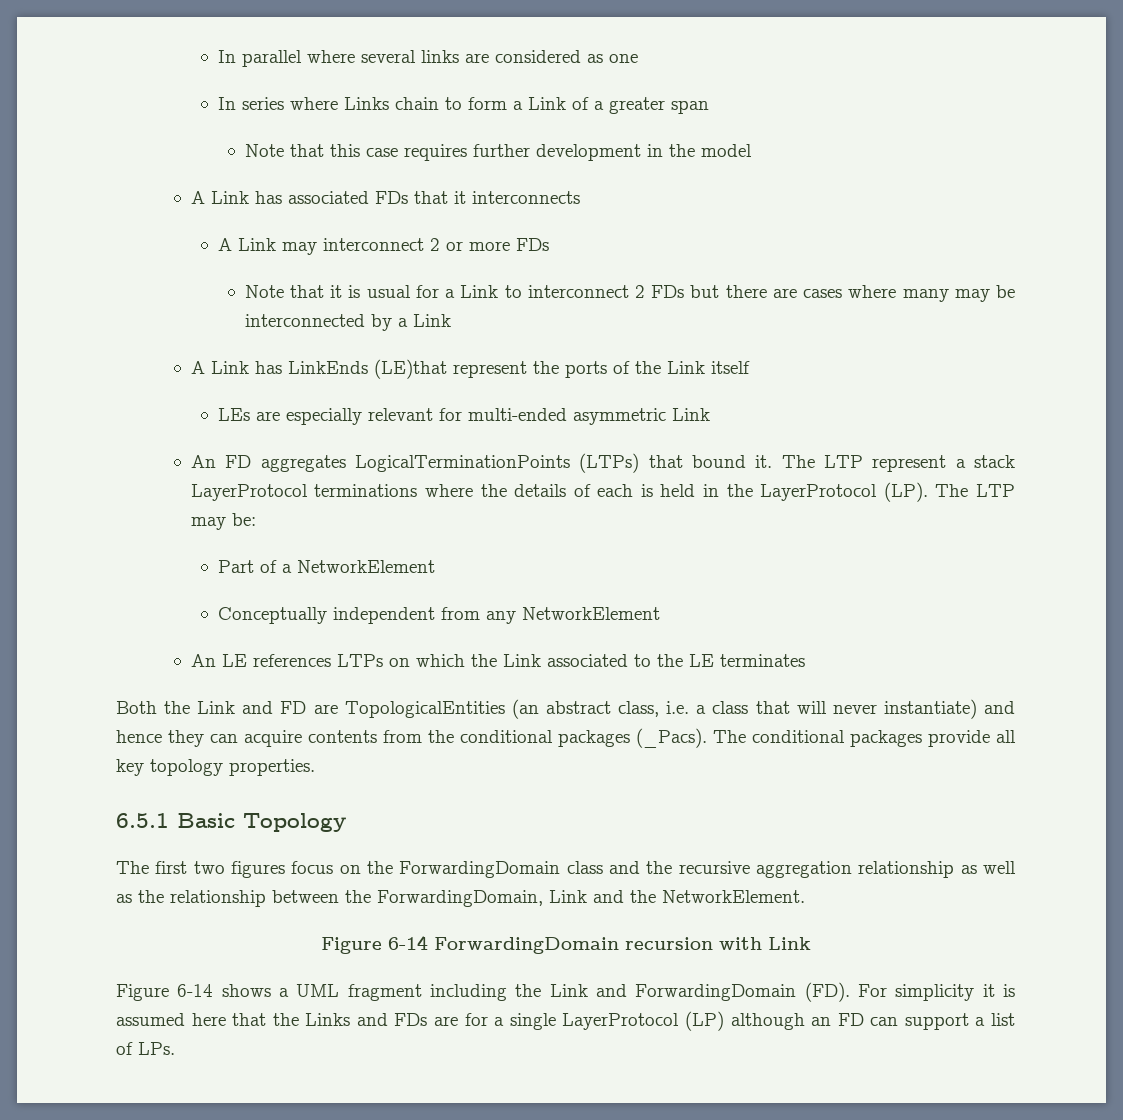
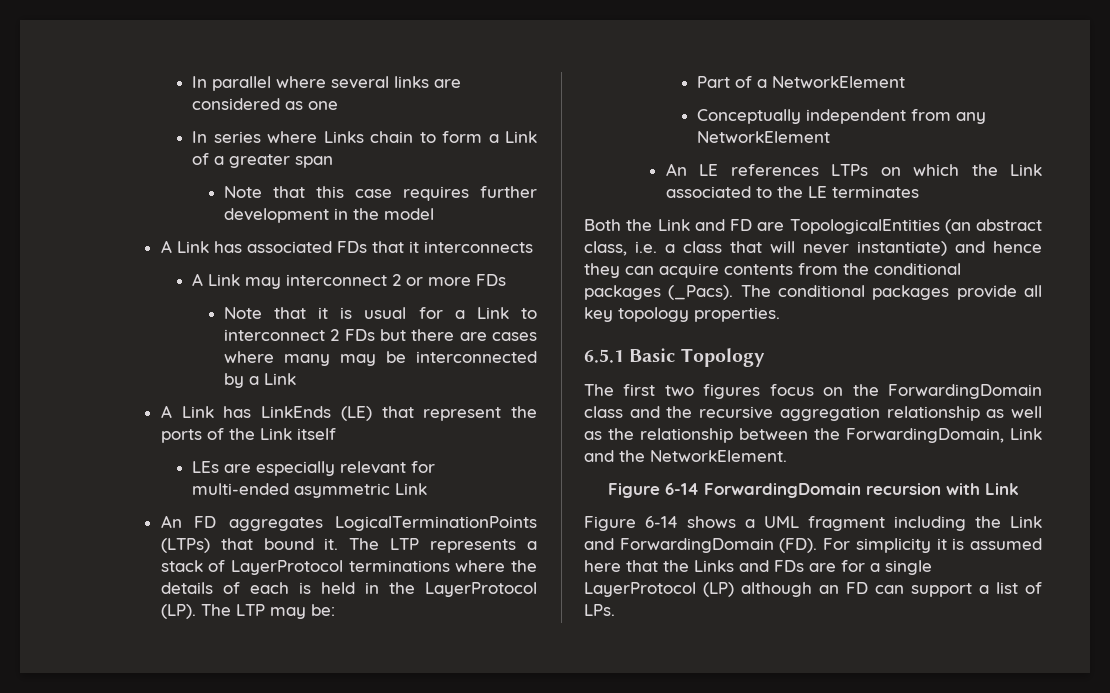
[373,359,447,379] (LE)that -> [340,406,414,421] (LE) that
[872,455,947,472] represent -> [430,539,517,553] represents
(1016, 461) none -> [208,560,226,572] of

